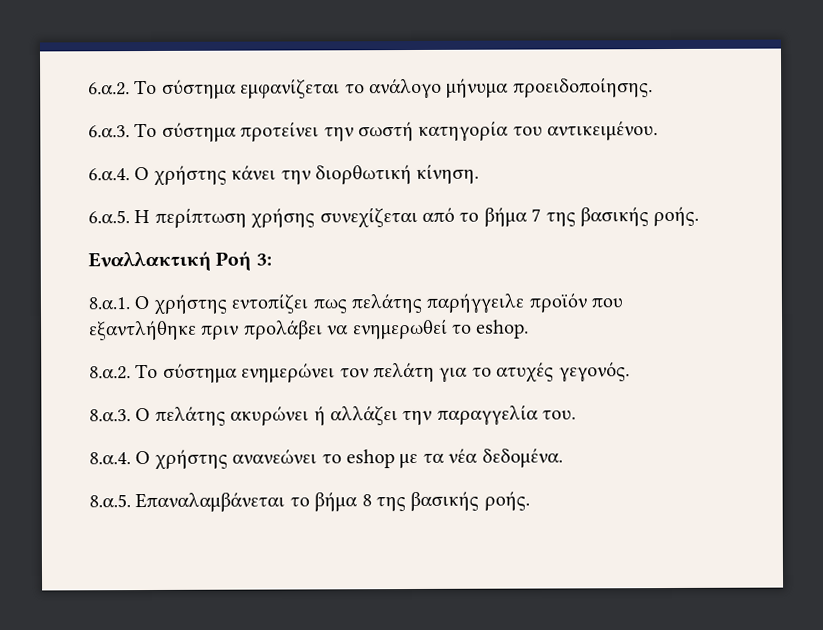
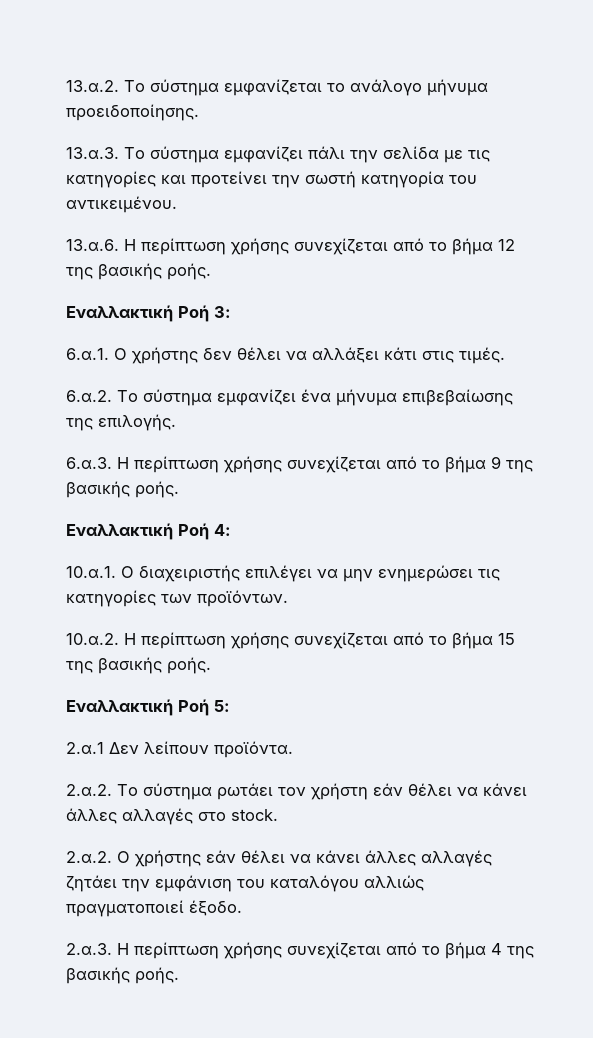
[88,82,130,96] 6.α.2. -> [66,80,119,92] 13.α.2.
[88,122,237,142] 6.α.3. Το σύστημα -> [66,146,490,163] [66,171,186,188] 13.α.3. Το σύστημα εμφανίζει πάλι την σελίδα με τις κατηγορίες και
[88,163,480,186] [88,206,542,229] 6.α.4. Ο χρήστης κάνει την διορθωτική κίνηση. // 6.α.5. Η περίπτωση χρήσης συνεχίζεται από το βήμα 7 -> [66,238,515,255] 13.α.6. Η περίπτωση χρήσης συνεχίζεται από το βήμα 12
[88,293,624,315] [89,318,530,341] [89,362,630,383] [89,404,577,426] [89,448,563,470] [89,491,530,513] 8.α.1. Ο χρήστης εντοπίζει πως πελάτης παρήγγειλε προϊόν που εξαντλήθηκε πριν προλάβει να ενημερωθεί το eshop. // 8.α.2. Το σύστημα ενημερώνει τον πελάτη για το ατυχές γεγονός. // 8.α.3. Ο πελάτης ακυρώνει ή αλλάζει την παραγγελία του. // 8.α.4. Ο χρήστης ανανεώνει το eshop με τα νέα δεδομένα. // 8.α.5. Επαναλαμβάνεται το βήμα 8 της βασικής ροής. -> [66,347,505,364] [66,389,513,406] [66,414,176,431] [66,456,533,473] [66,481,179,498] [66,523,231,540] [66,565,500,582] [66,590,288,607] [66,632,515,649] [66,657,211,674] [66,699,230,716] [66,741,293,758] [66,783,527,800] [66,808,278,825] [66,850,492,867] [66,875,424,892] [66,900,242,917] [66,942,534,959] [66,967,179,984] 6.α.1. Ο χρήστης δεν θέλει να αλλάξει κάτι στις τιμές. // 6.α.2. Το σύστημα εμφανίζει ένα μήνυμα επιβεβαίωσης της επιλογής. // 6.α.3. Η περίπτωση χρήσης συνεχίζεται από το βήμα 9 της βασικής ροής. // Εναλλακτική Ροή 4: // 10.α.1. Ο διαχειριστής επιλέγει να μην ενημερώσει τις κατηγορίες των προϊόντων. // 10.α.2. Η περίπτωση χρήσης συνεχίζεται από το βήμα 15 της βασικής ροής. // Εναλλακτική Ροή 5: // 2.α.1 Δεν λείπουν προϊόντα. // 2.α.2. Το σύστημα ρωτάει τον χρήστη εάν θέλει να κάνει άλλες αλλαγές στο stock. // 2.α.2. Ο χρήστης εάν θέλει να κάνει άλλες αλλαγές ζητάει την εμφάνιση του καταλόγου αλλιώς πραγματοποιεί έξοδο. // 2.α.3. Η περίπτωση χρήσης συνεχίζεται από το βήμα 4 της βασικής ροής.

